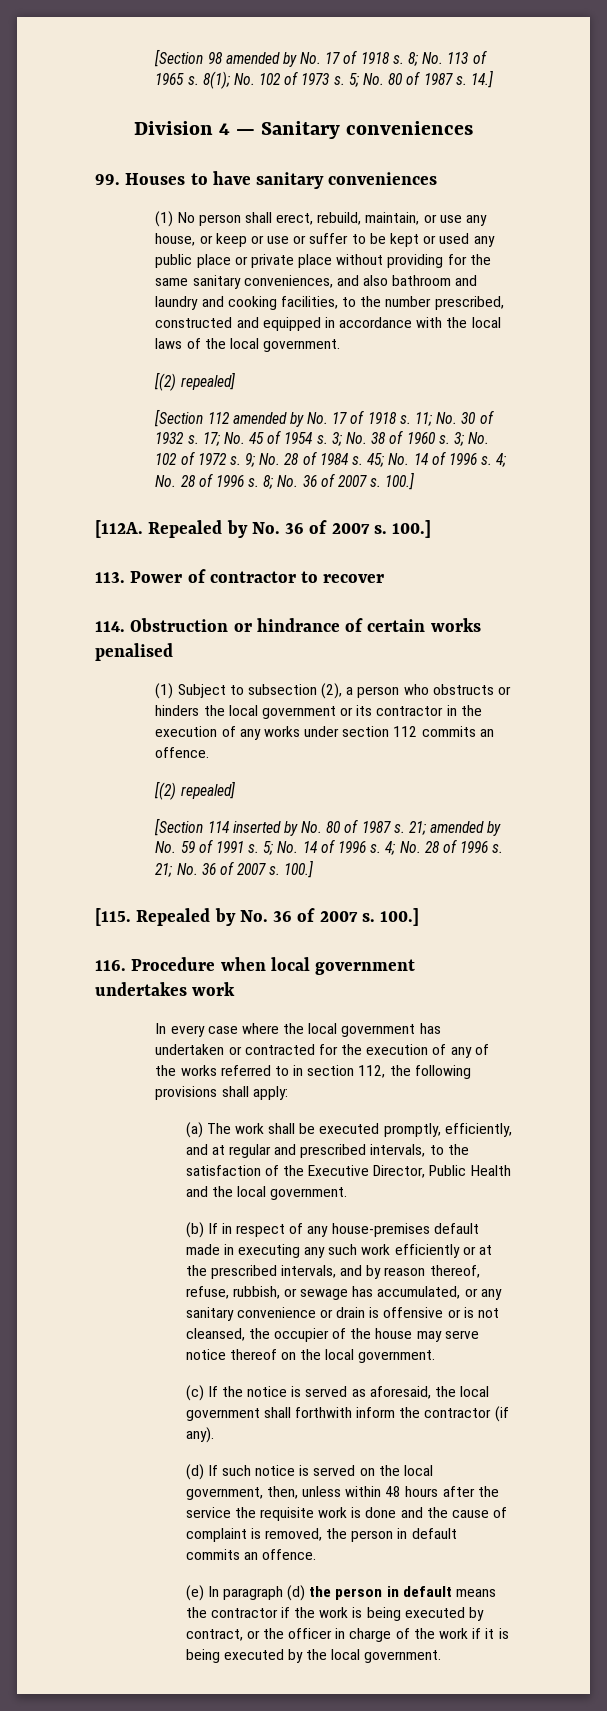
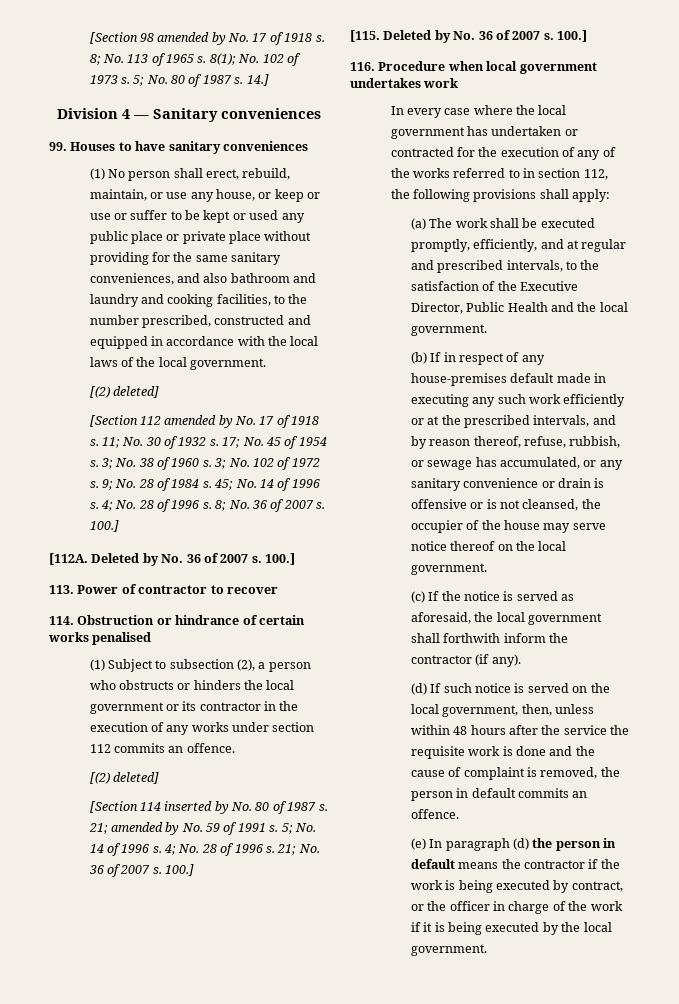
[180,372,235,390] repealed] -> [112,386,159,398] deleted]
[148,520,223,538] Repealed -> [91,553,140,563] Deleted
[180,781,235,799] repealed] -> [112,772,159,784] deleted]
[136,908,211,926] Repealed -> [383,30,432,40] Deleted

